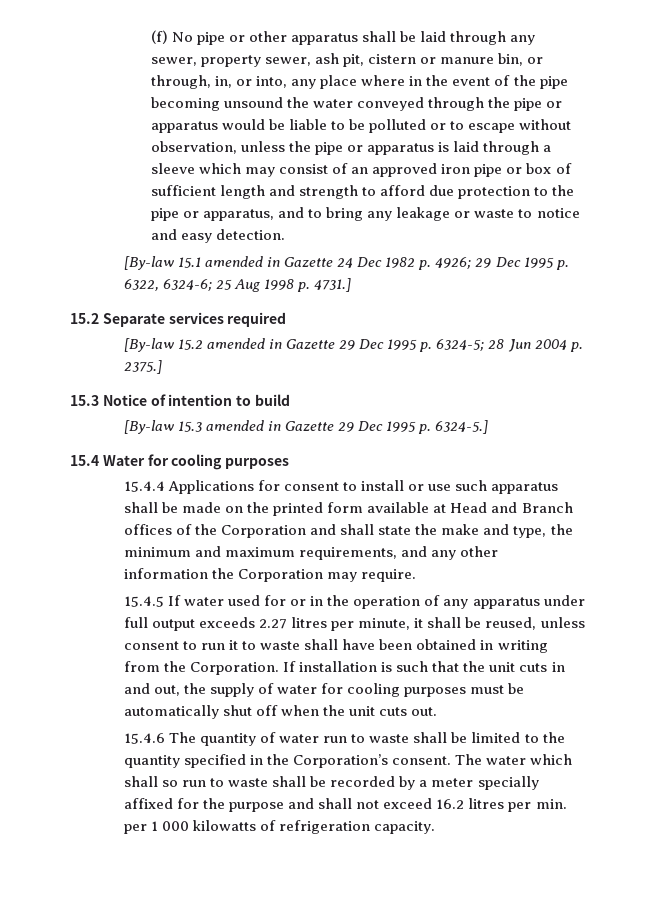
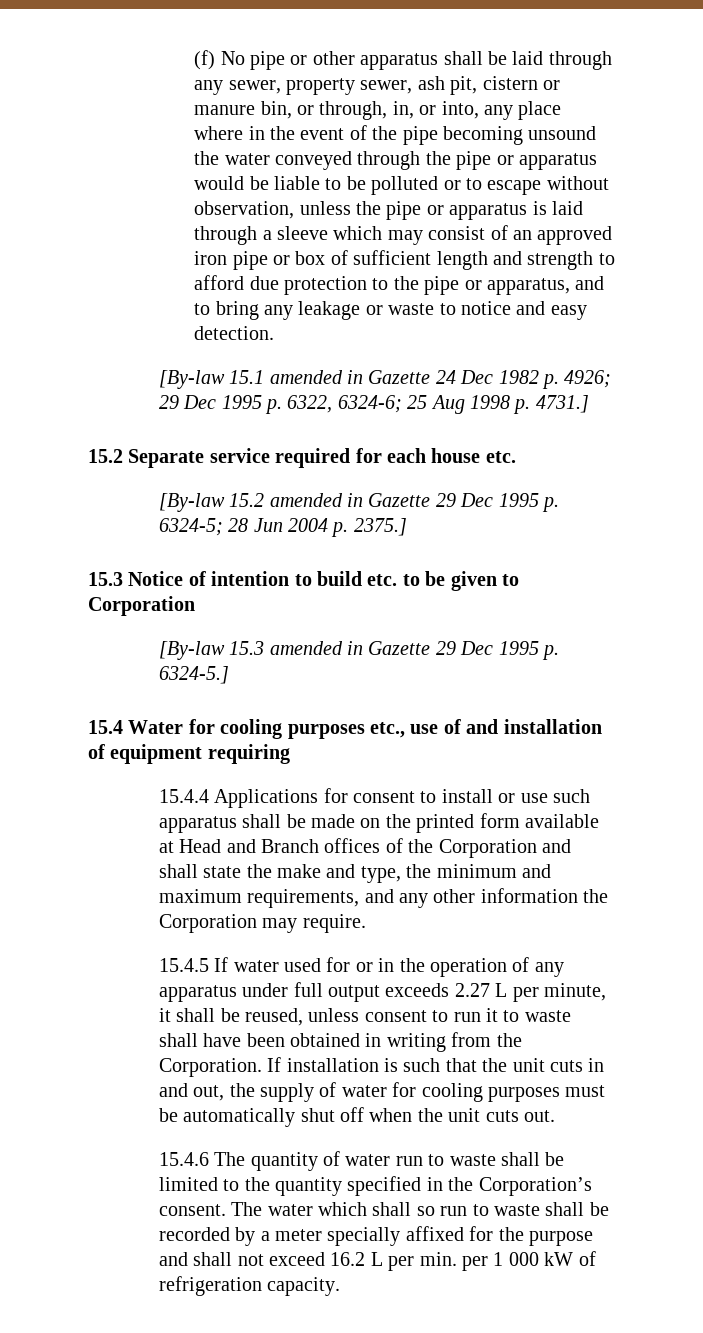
[168,312,224,324] services -> [209,448,270,463] service
(287, 319) none -> [355,448,516,463] for each house etc.
(290, 400) none -> [367,571,519,591] [88,596,195,616] etc. to be given to Corporation
(290, 463) none -> [370,719,602,738] [88,744,290,764] etc., use of and installation of equipment requiring
[291,617,328,628] litres -> [495,983,508,997] L
[468,798,505,809] litres -> [370,1252,383,1266] L
[193,820,257,831] kilowatts -> [544,1252,574,1266] kW

